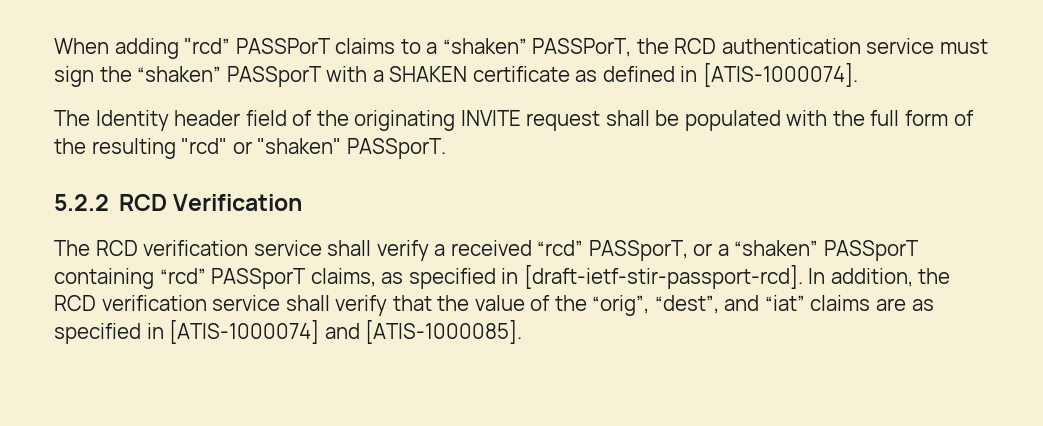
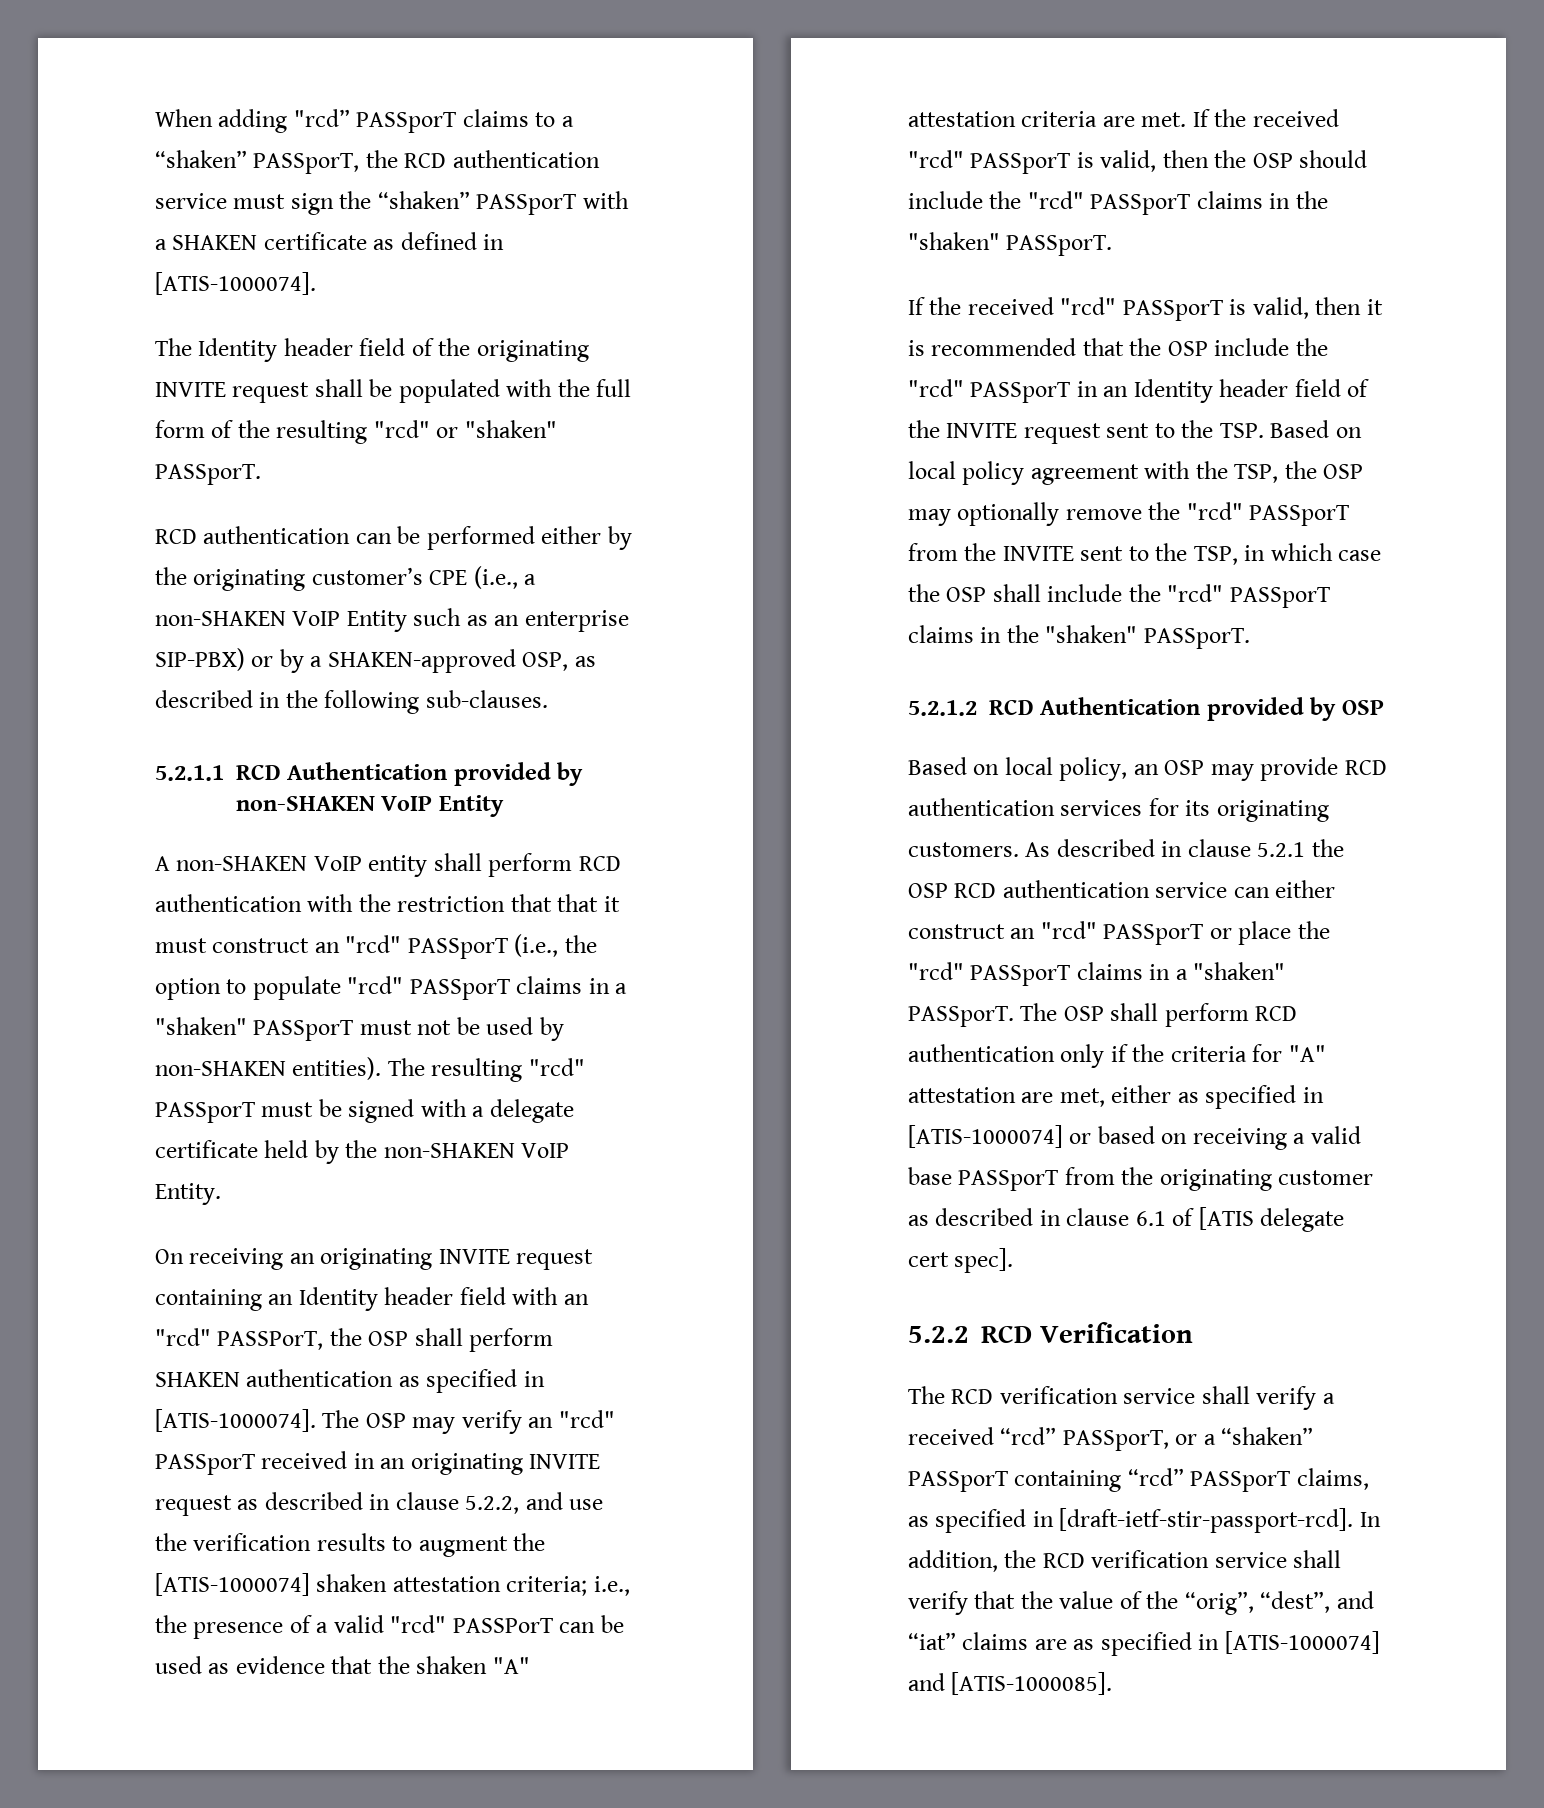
[235,38,331,54] PASSPorT -> [356,112,457,133] PASSporT
[532,38,632,57] PASSPorT, -> [253,153,360,174] PASSporT,
(446, 148) none -> [155,526,632,550] [155,566,537,591] [155,608,629,632] [155,648,596,673] [155,690,548,714] [155,762,584,786] [236,795,504,817] [155,853,621,877] [155,894,620,912] [155,934,597,959] [155,976,628,1000] [155,1017,564,1041] [155,1057,585,1082] [155,1099,574,1123] [155,1140,570,1164] [155,1183,221,1205] [155,1248,594,1270] [155,1287,589,1311] [155,1328,554,1352] [155,1369,545,1393] [155,1409,615,1434] [155,1451,601,1475] [155,1492,604,1516] [155,1533,546,1557] [155,1573,630,1596] [155,1615,624,1639] [155,1656,530,1674] [908,109,1339,127] [908,150,1368,174] [908,191,1328,215] [908,232,1113,256] [908,297,1383,321] [908,338,1328,356] [908,379,1370,403] [908,420,1362,444] [908,461,1364,485] [908,502,1350,526] [908,543,1382,565] [908,584,1330,608] [908,625,1250,649] [908,697,1384,721] [908,757,1387,781] [908,798,1329,822] [908,839,1344,857] [908,880,1336,898] [908,921,1330,945] [908,962,1286,986] [908,1003,1298,1027] [908,1044,1326,1068] [908,1085,1324,1109] [908,1125,1361,1150] [908,1167,1374,1191] [908,1207,1345,1232] [908,1248,1014,1273] // RCD authentication can be performed either by the originating customer’s CPE (i.e., a non-SHAKEN VoIP Entity such as an enterprise SIP-PBX) or by a SHAKEN-approved OSP, as described in the following sub-clauses. // 5.2.1.1 RCD Authentication provided by non-SHAKEN VoIP Entity // A non-SHAKEN VoIP entity shall perform RCD authentication with the restriction that that it must construct an "rcd" PASSporT (i.e., the option to populate "rcd" PASSporT claims in a "shaken" PASSporT must not be used by non-SHAKEN entities). The resulting "rcd" PASSporT must be signed with a delegate certificate held by the non-SHAKEN VoIP Entity. // On receiving an originating INVITE request containing an Identity header field with an "rcd" PASSPorT, the OSP shall perform SHAKEN authentication as specified in [ATIS-1000074]. The OSP may verify an "rcd" PASSporT received in an originating INVITE request as described in clause 5.2.2, and use the verification results to augment the [ATIS-1000074] shaken attestation criteria; i.e., the presence of a valid "rcd" PASSPorT can be used as evidence that the shaken "A" attestation criteria are met. If the received "rcd" PASSporT is valid, then the OSP should include the "rcd" PASSporT claims in the "shaken" PASSporT. // If the received "rcd" PASSporT is valid, then it is recommended that the OSP include the "rcd" PASSporT in an Identity header field of the INVITE request sent to the TSP. Based on local policy agreement with the TSP, the OSP may optionally remove the "rcd" PASSporT from the INVITE sent to the TSP, in which case the OSP shall include the "rcd" PASSporT claims in the "shaken" PASSporT. // 5.2.1.2 RCD Authentication provided by OSP // Based on local policy, an OSP may provide RCD authentication services for its originating customers. As described in clause 5.2.1 the OSP RCD authentication service can either construct an "rcd" PASSporT or place the "rcd" PASSporT claims in a "shaken" PASSporT. The OSP shall perform RCD authentication only if the criteria for "A" attestation are met, either as specified in [ATIS-1000074] or based on receiving a valid base PASSporT from the originating customer as described in clause 6.1 of [ATIS delegate cert spec].

